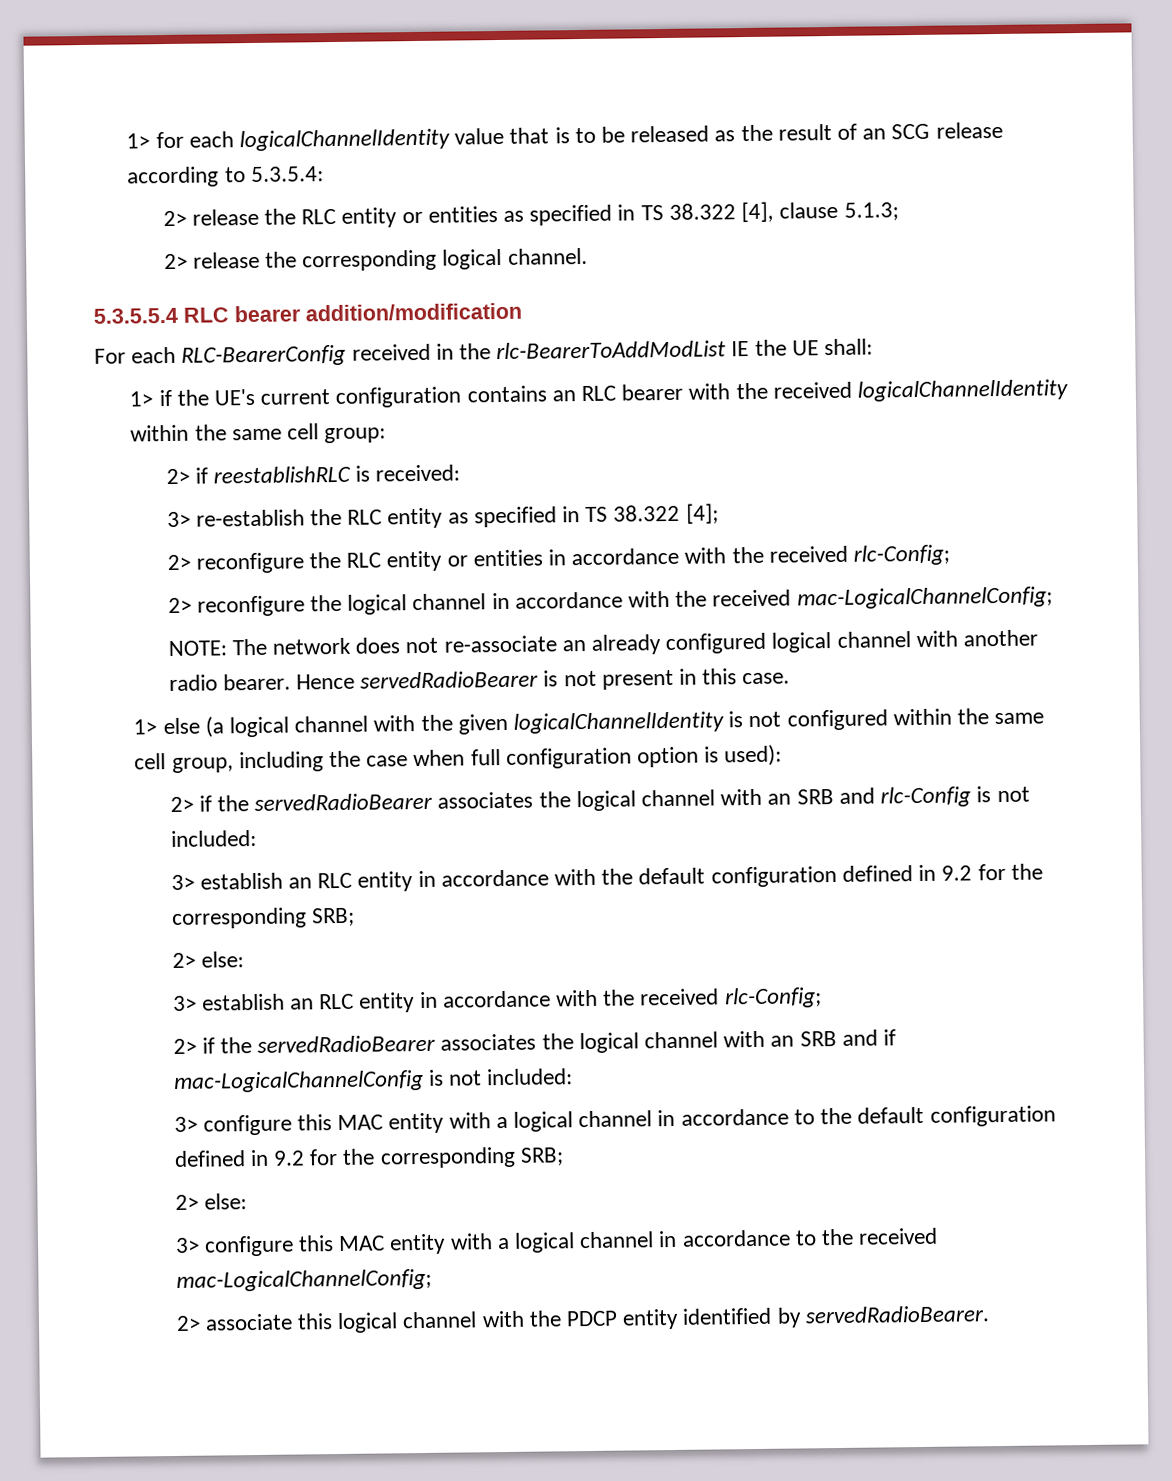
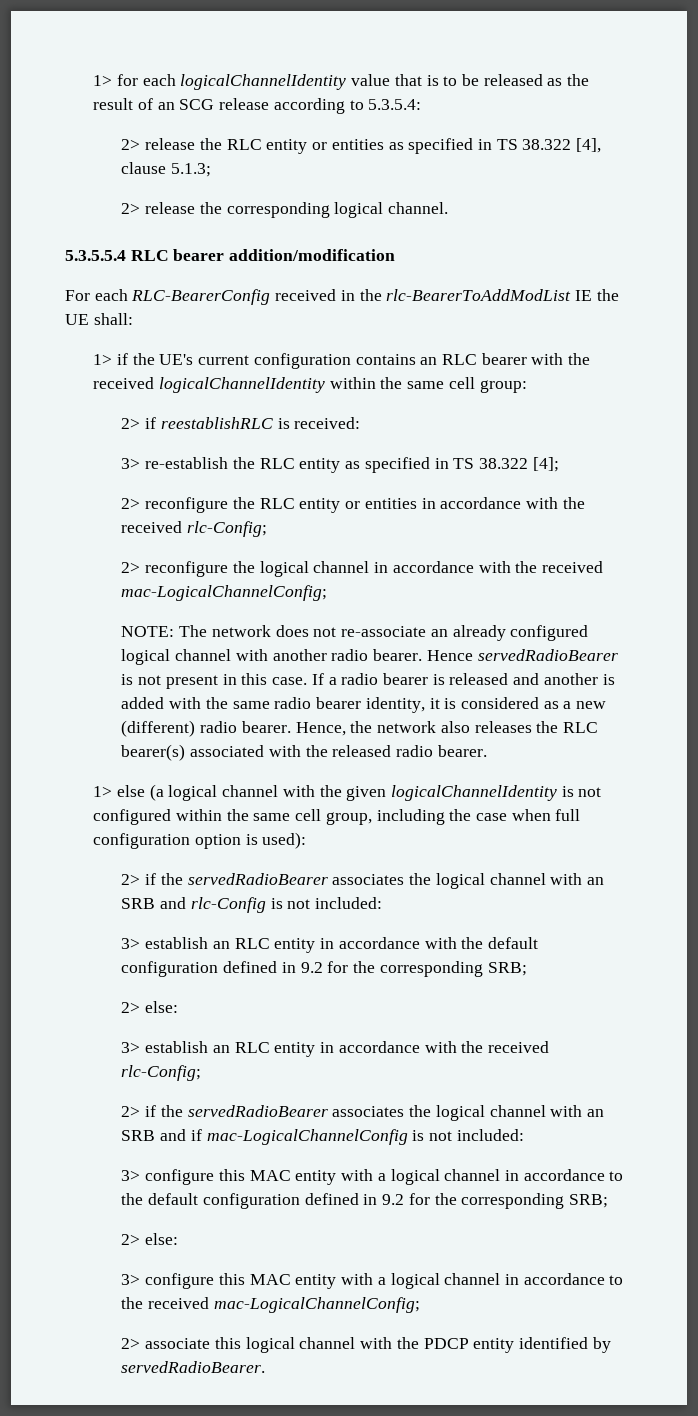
(791, 678) none -> [311,673,615,685] [121,697,607,713] [121,720,598,737] [121,744,487,761] If a radio bearer is released and another is added with the same radio bearer identity, it is considered as a new (different) radio bearer. Hence, the network also releases the RLC bearer(s) associated with the released radio bearer.

